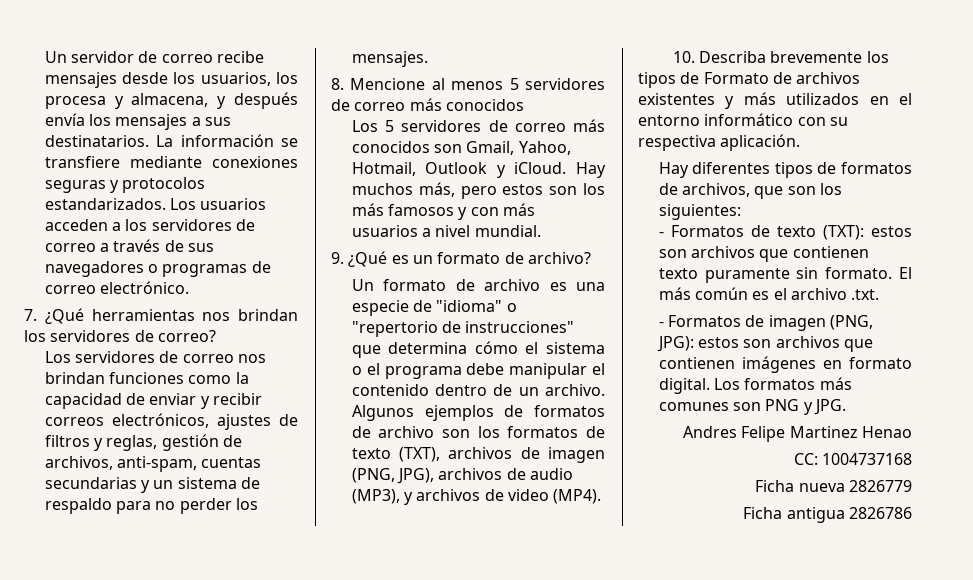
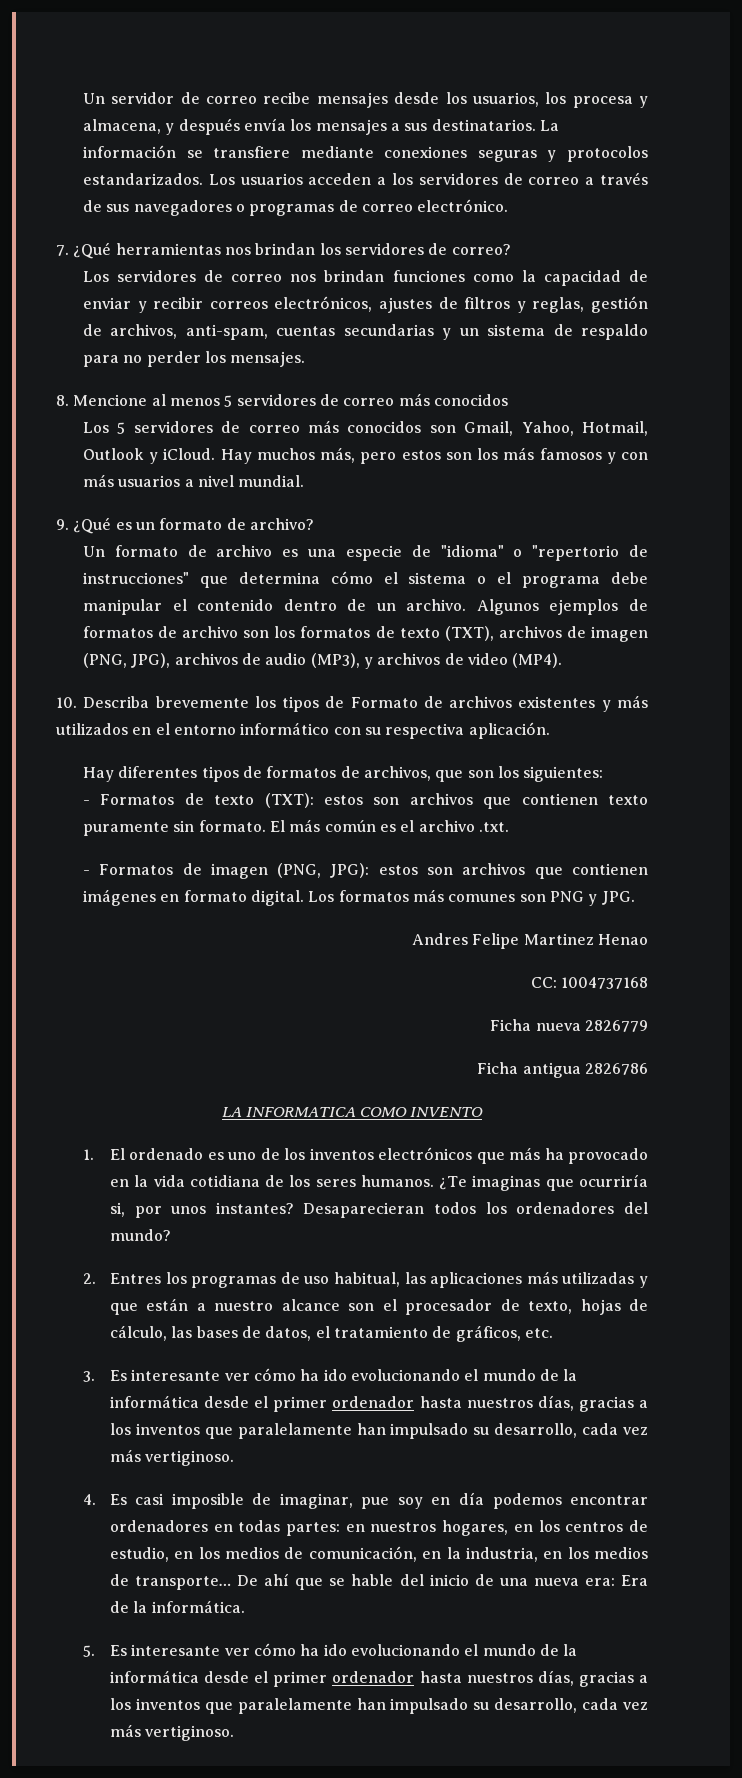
(912, 513) none -> [221,1107,484,1117] [82,1147,648,1164] [109,1174,649,1191] [109,1202,649,1218] [109,1229,171,1241] [82,1271,648,1288] [109,1298,648,1315] [109,1325,553,1342] [82,1368,578,1382] [109,1395,649,1412] [109,1423,648,1439] [109,1449,235,1466] [82,1492,648,1509] [109,1520,649,1536] [109,1546,648,1562] [109,1573,648,1590] [109,1600,245,1613] [82,1643,578,1657] [109,1670,649,1687] [109,1698,648,1714] [109,1724,235,1741] // LA INFORMATICA COMO INVENTO // 1. El ordenado es uno de los inventos electrónicos que más ha provocado en la vida cotidiana de los seres humanos. ¿Te imaginas que ocurriría si, por unos instantes? Desaparecieran todos los ordenadores del mundo? // 2. Entres los programas de uso habitual, las aplicaciones más utilizadas y que están a nuestro alcance son el procesador de texto, hojas de cálculo, las bases de datos, el tratamiento de gráficos, etc. // 3. Es interesante ver cómo ha ido evolucionando el mundo de la informática desde el primer ordenador hasta nuestros días, gracias a los inventos que paralelamente han impulsado su desarrollo, cada vez más vertiginoso. // 4. Es casi imposible de imaginar, pue soy en día podemos encontrar ordenadores en todas partes: en nuestros hogares, en los centros de estudio, en los medios de comunicación, en la industria, en los medios de transporte… De ahí que se hable del inicio de una nueva era: Era de la informática. // 5. Es interesante ver cómo ha ido evolucionando el mundo de la informática desde el primer ordenador hasta nuestros días, gracias a los inventos que paralelamente han impulsado su desarrollo, cada vez más vertiginoso.

